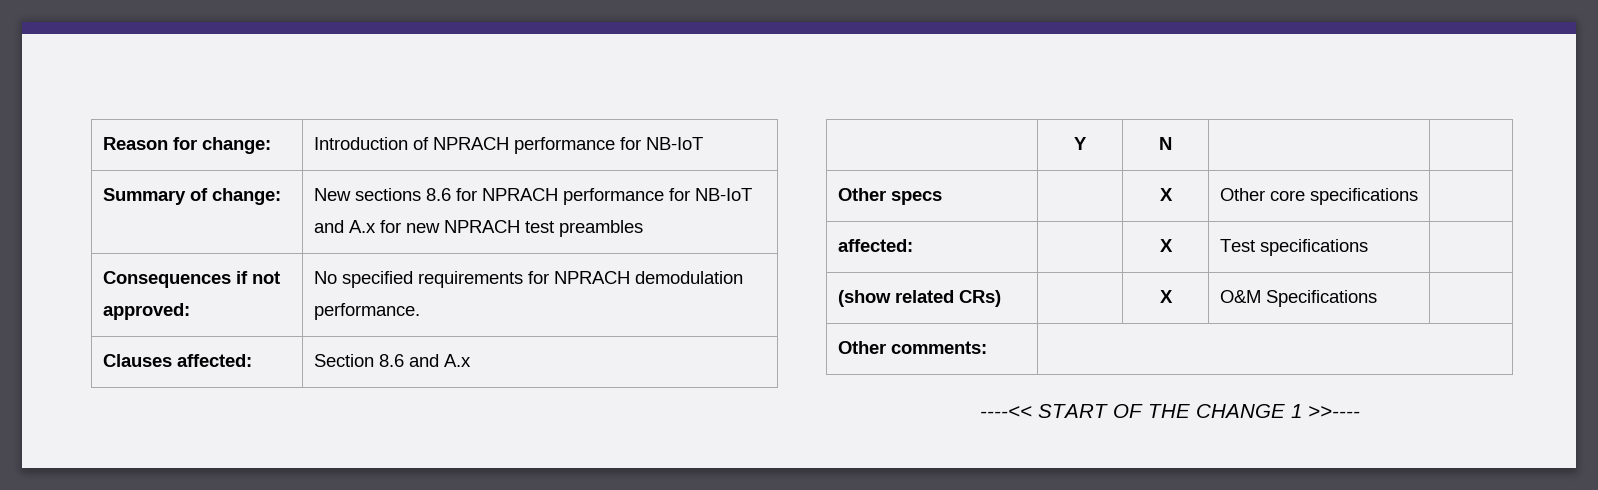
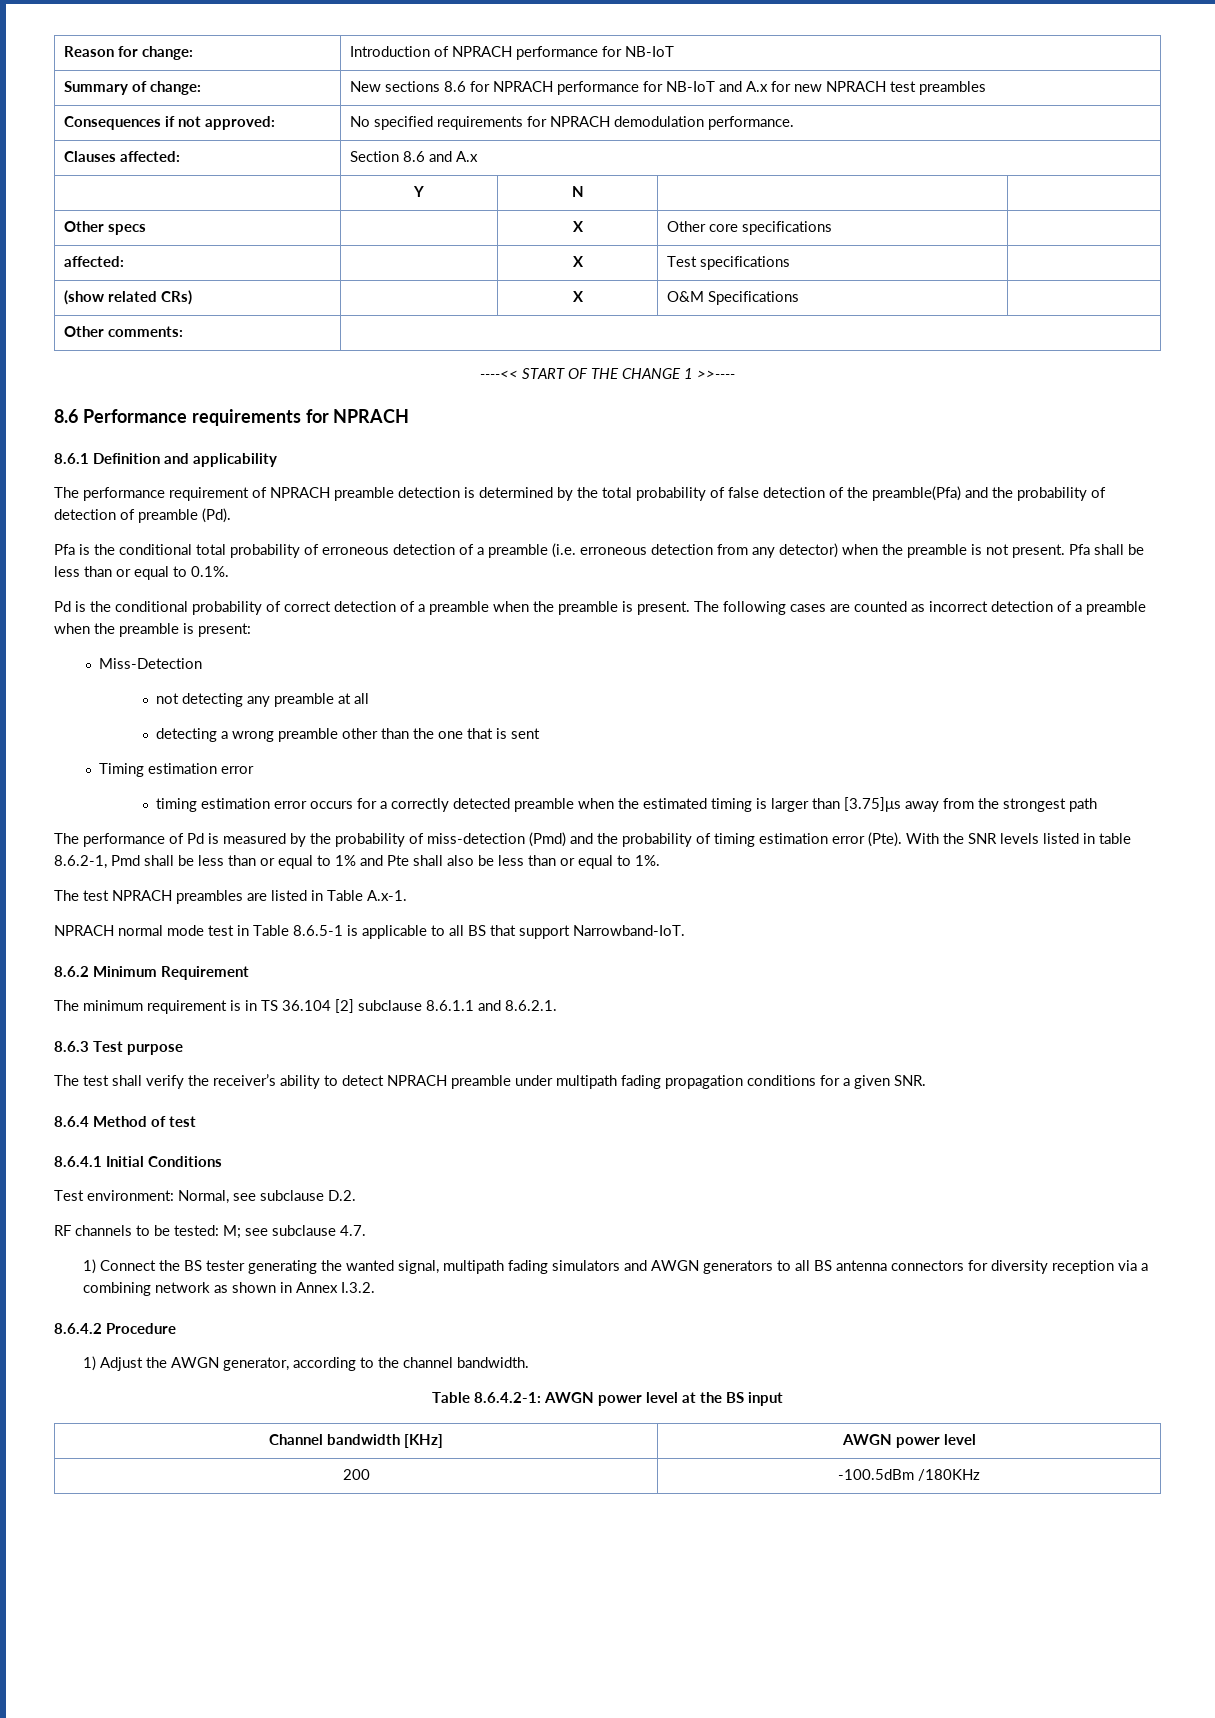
(1360, 412) none -> [54,409,410,426] [54,453,277,467] [54,486,1106,501] [54,508,231,523] [54,543,1144,558] [54,566,229,580] [54,601,1146,615] [54,623,251,637] [98,658,202,669] [155,693,369,707] [155,728,540,742] [98,763,254,777] [155,797,1097,812] [54,832,1131,847] [54,855,660,869] [54,890,407,904] [54,925,685,939] [54,966,249,980] [54,999,557,1014] [54,1041,183,1055] [54,1074,926,1089] [54,1116,196,1127] [54,1156,222,1167] [54,1190,356,1204] [54,1225,366,1239] [82,1259,1148,1274] [82,1282,375,1296] [54,1323,176,1334] [82,1356,529,1371] [432,1392,783,1406] [269,1434,443,1448] [841,1434,976,1448] [342,1469,370,1480] [838,1469,980,1481] // 8.6 Performance requirements for NPRACH // 8.6.1 Definition and applicability // The performance requirement of NPRACH preamble detection is determined by the total probability of false detection of the preamble(Pfa) and the probability of detection of preamble (Pd). // Pfa is the conditional total probability of erroneous detection of a preamble (i.e. erroneous detection from any detector) when the preamble is not present. Pfa shall be less than or equal to 0.1%. // Pd is the conditional probability of correct detection of a preamble when the preamble is present. The following cases are counted as incorrect detection of a preamble when the preamble is present: // Miss-Detection // not detecting any preamble at all // detecting a wrong preamble other than the one that is sent // Timing estimation error // timing estimation error occurs for a correctly detected preamble when the estimated timing is larger than [3.75]μs away from the strongest path // The performance of Pd is measured by the probability of miss-detection (Pmd) and the probability of timing estimation error (Pte). With the SNR levels listed in table 8.6.2-1, Pmd shall be less than or equal to 1% and Pte shall also be less than or equal to 1%. // The test NPRACH preambles are listed in Table A.x-1. // NPRACH normal mode test in Table 8.6.5-1 is applicable to all BS that support Narrowband-IoT. // 8.6.2 Minimum Requirement // The minimum requirement is in TS 36.104 [2] subclause 8.6.1.1 and 8.6.2.1. // 8.6.3 Test purpose // The test shall verify the receiver’s ability to detect NPRACH preamble under multipath fading propagation conditions for a given SNR. // 8.6.4 Method of test // 8.6.4.1 Initial Conditions // Test environment: Normal, see subclause D.2. // RF channels to be tested: M; see subclause 4.7. // 1) Connect the BS tester generating the wanted signal, multipath fading simulators and AWGN generators to all BS antenna connectors for diversity reception via a combining network as shown in Annex I.3.2. // 8.6.4.2 Procedure // 1) Adjust the AWGN generator, according to the channel bandwidth. // Table 8.6.4.2-1: AWGN power level at the BS input // Channel bandwidth [KHz] | AWGN power level // 200 | -100.5dBm /180KHz

